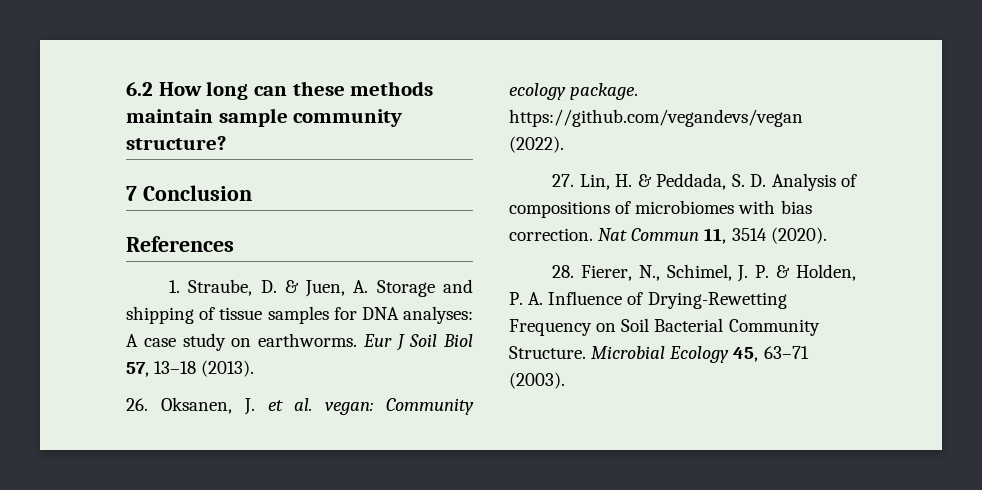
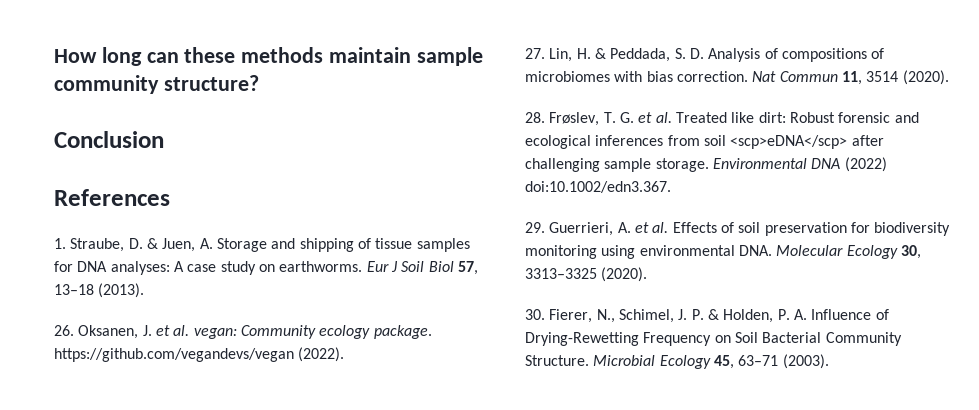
[126,82,153,96] 6.2 -> (54, 56) none
[126,186,137,201] 7 -> (259, 83) none
(575, 271) none -> [549,112,919,126] [525,135,884,149] [525,157,887,172] [525,181,671,193] [525,222,951,236] [525,245,921,259] [525,267,648,282] [525,309,545,320] Frøslev, T. G. et al. Treated like dirt: Robust forensic and ecological inferences from soil <scp>eDNA</scp> after challenging sample storage. Environmental DNA (2022) doi:10.1002/edn3.367. // 29. Guerrieri, A. et al. Effects of soil preservation for biodiversity monitoring using environmental DNA. Molecular Ecology 30, 3313–3325 (2020). // 30.

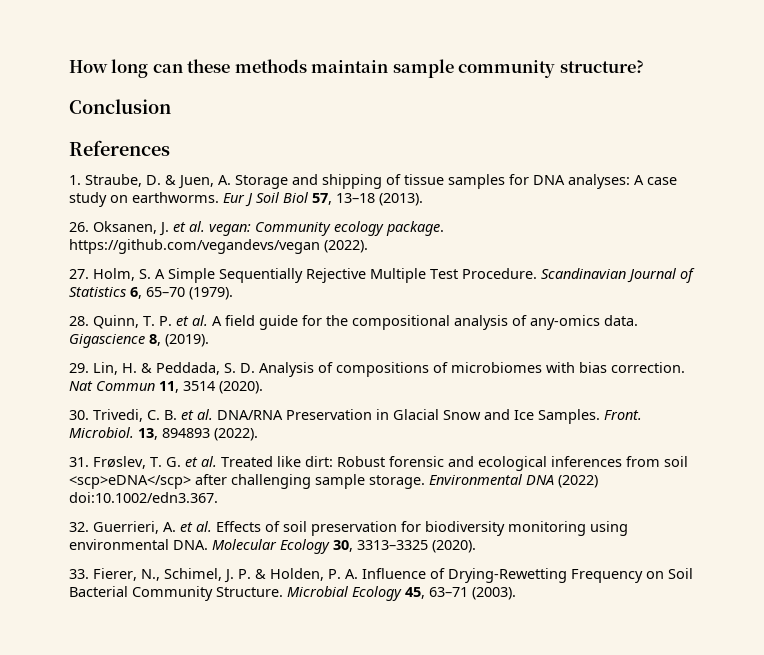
(545, 53) none -> [93,268,695,283] [69,287,233,300] [69,315,638,330] [69,334,209,348] [69,363,89,373] Holm, S. A Simple Sequentially Rejective Multiple Test Procedure. Scandinavian Journal of Statistics 6, 65–70 (1979). // 28. Quinn, T. P. et al. A field guide for the compositional analysis of any-omics data. Gigascience 8, (2019). // 29.
[525,112,545,123] 28. -> [69,409,642,424] [69,427,258,441] [69,457,89,467] 30. Trivedi, C. B. et al. DNA/RNA Preservation in Glacial Snow and Ice Samples. Front. Microbiol. 13, 894893 (2022). // 31.
[525,222,545,233] 29. -> [69,522,89,532] 32.
[525,309,545,320] 30. -> [69,569,89,579] 33.

